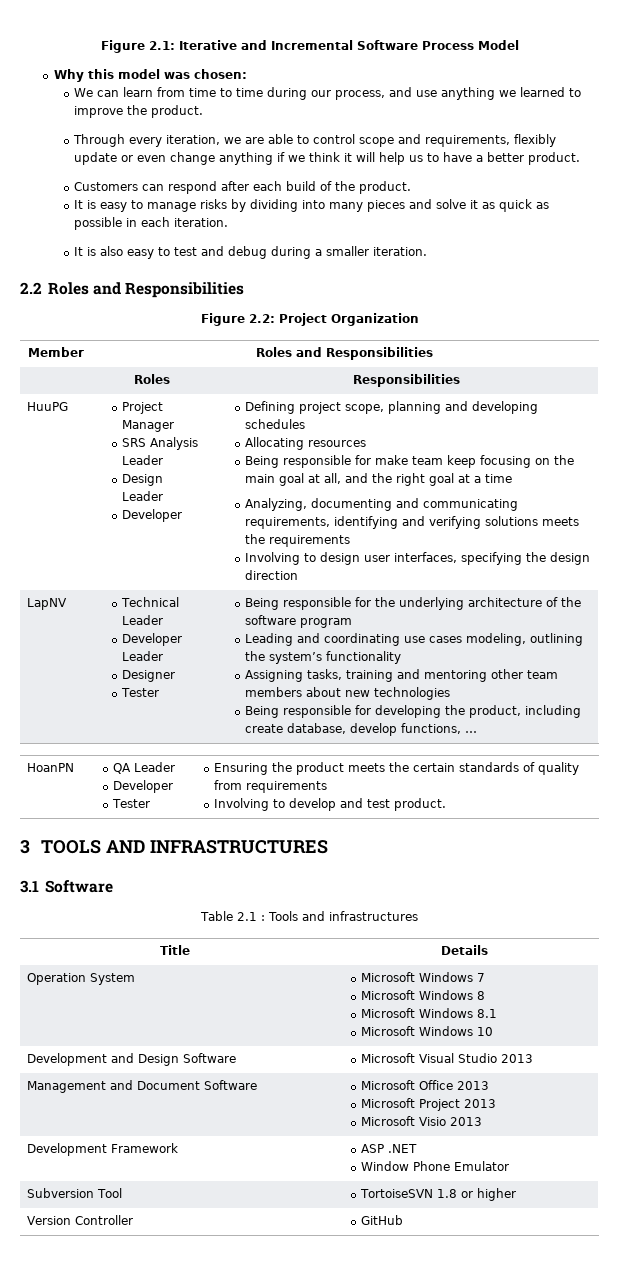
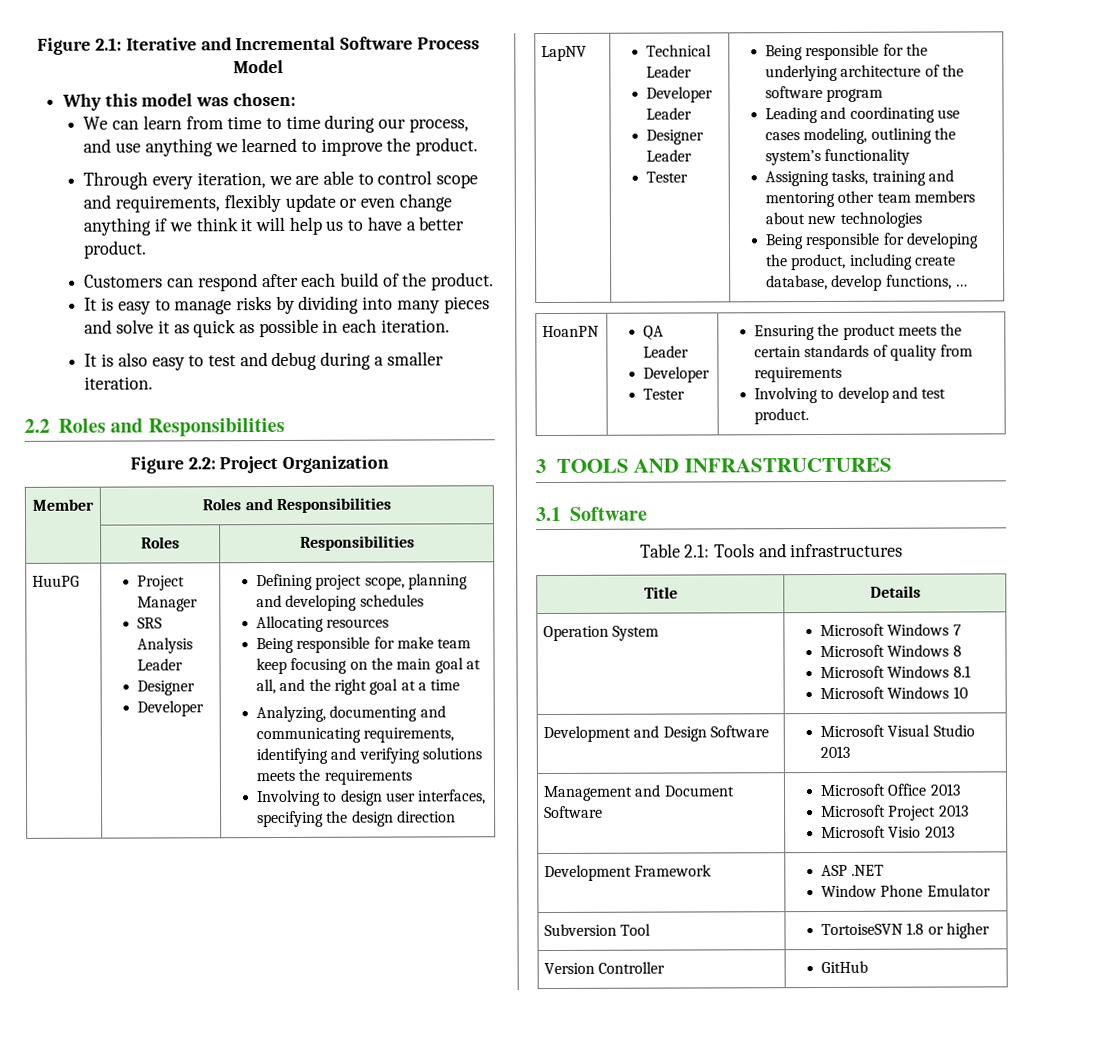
[121,474,163,486] [121,491,163,501] Design Leader -> [137,680,196,696] Designer
(175, 676) none -> [646,149,693,162] Leader
[236,912,265,921] 2.1 : -> [684,544,711,558] 2.1:

